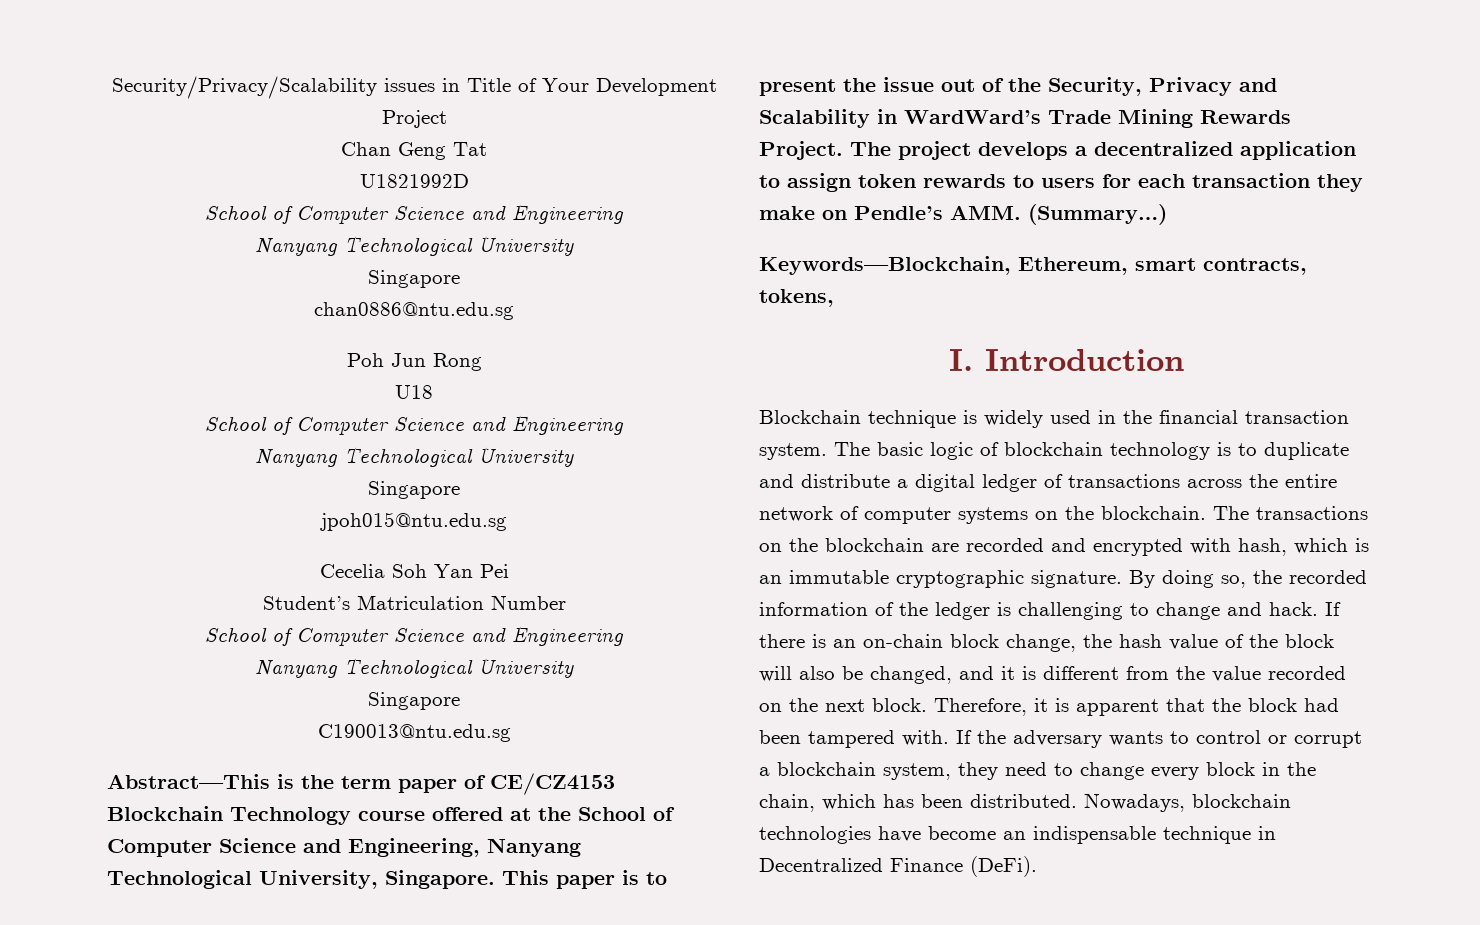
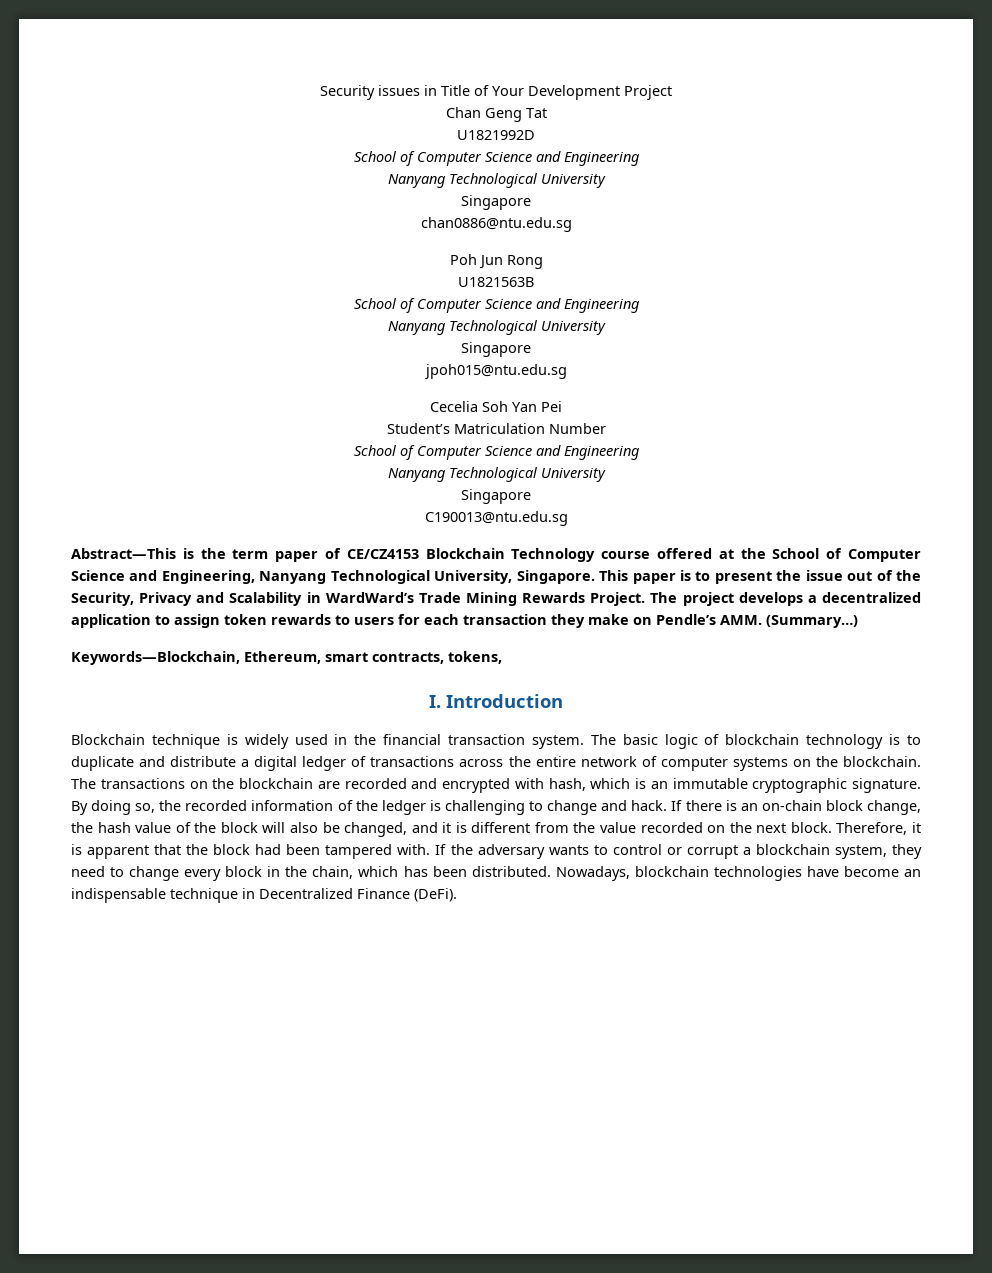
[111,76,377,99] Security/Privacy/Scalability -> [320,85,375,100] Security
[395,385,433,399] U18 -> [458,277,534,287] U1821563B

